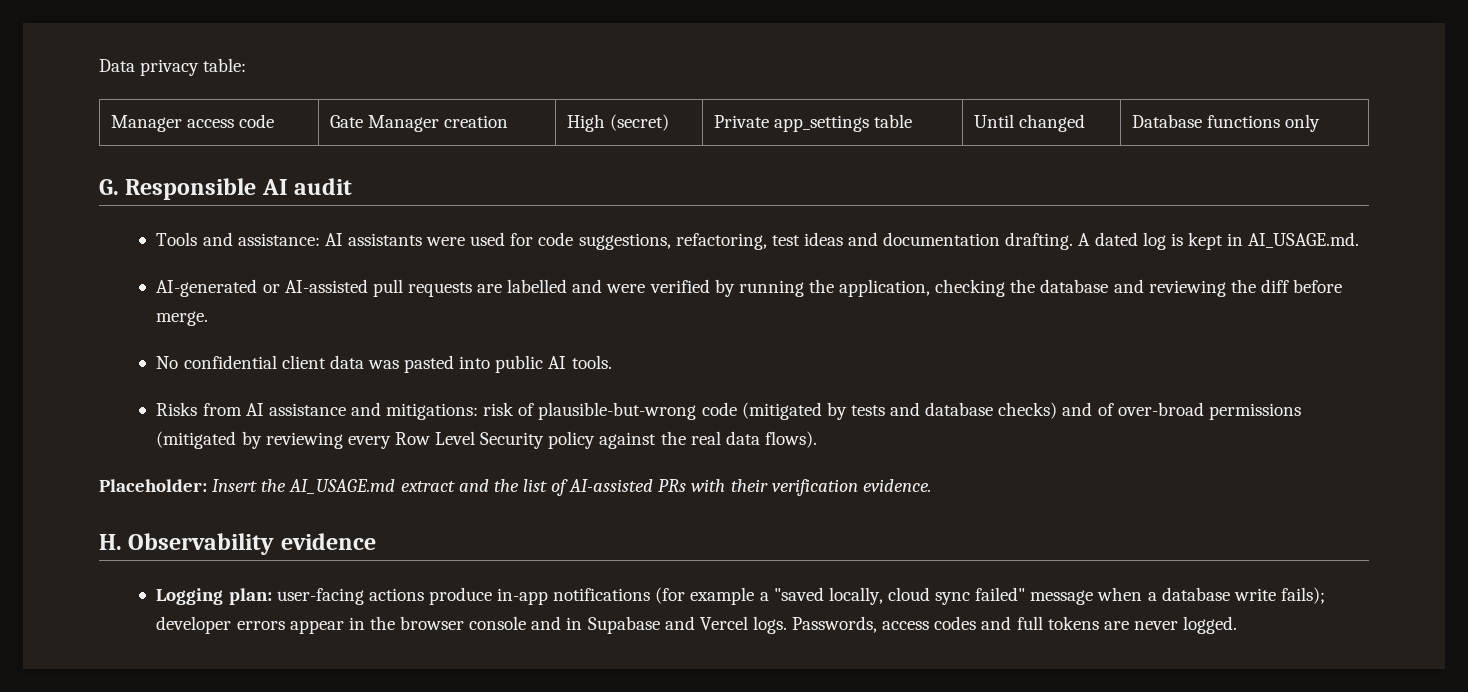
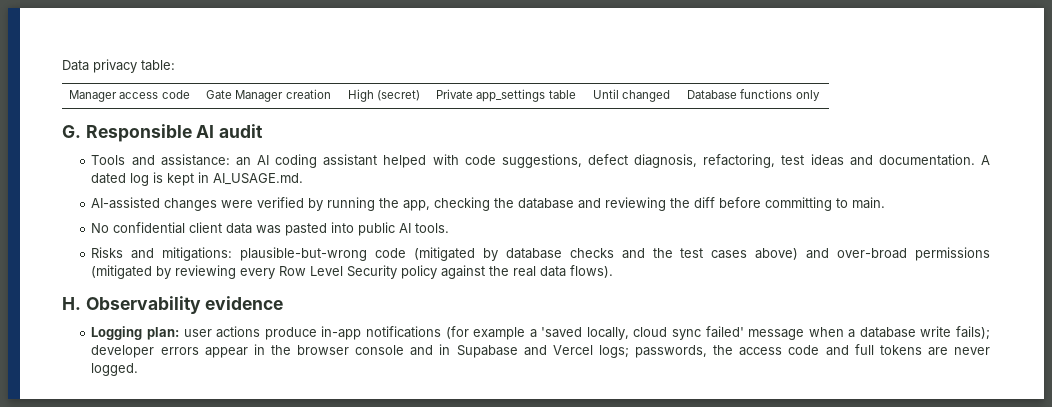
[324,232,671,250] AI assistants were used for code suggestions, -> [235,154,698,168] an AI coding assistant helped with code suggestions, defect diagnosis,
[883,232,1074,250] documentation drafting. -> [878,154,975,166] documentation.
[156,279,603,297] AI-generated or AI-assisted pull requests are labelled and -> [91,197,218,211] AI-assisted changes
[839,279,931,297] application, -> [403,200,431,211] app,
[156,311,209,326] merge. -> [765,197,886,211] committing to main.
[202,402,1114,420] from AI assistance and mitigations: risk of plausible-but-wrong code (mitigated by tests and database checks) and of -> [131,247,830,261] and mitigations: plausible-but-wrong code (mitigated by database checks and the test cases above) and
[99,479,931,496] // Placeholder: Insert the AI_USAGE.md extract and the list of AI-assisted PRs with their verification evidence. -> (614, 271) none
[276,588,364,605] user-facing -> [183,329,212,337] user
[773,587,824,601] "saved -> [541,327,583,338] 'saved
[975,587,1026,601] failed" -> [705,326,744,338] failed'
[752,616,977,634] logs. Passwords, access codes -> [598,345,820,358] logs; passwords, the access code

